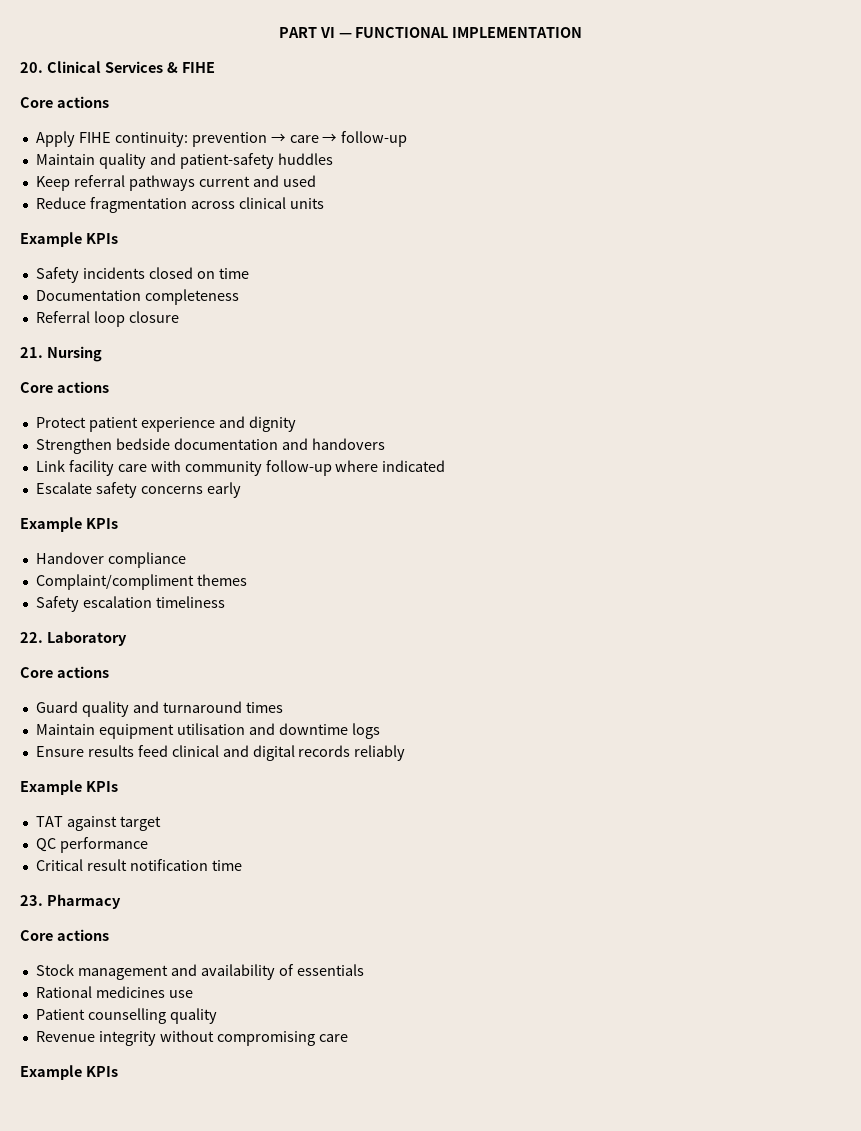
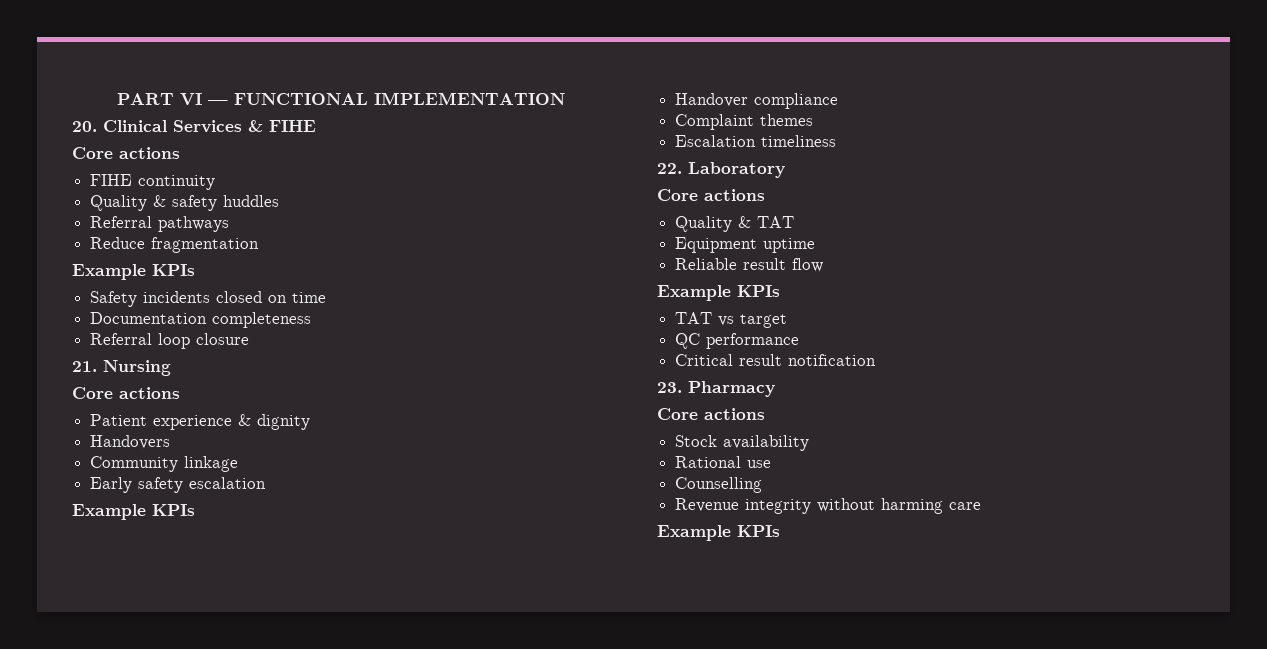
[35,131,408,147] [35,153,274,169] Apply FIHE continuity: prevention → care → follow-up // Maintain quality and patient-safety -> [90,174,216,190] [90,195,218,211] FIHE continuity // Quality & safety
[35,175,125,191] Keep referral -> [90,216,153,228] Referral
[198,175,316,187] current and used -> (230, 224) none
[190,197,324,209] across clinical units -> (260, 245) none
[35,416,296,432] [35,438,385,454] [35,460,446,476] [35,482,241,498] Protect patient experience and dignity // Strengthen bedside documentation and handovers // Link facility care with community follow-up where indicated // Escalate safety concerns early -> [90,414,311,430] [90,435,171,449] [90,456,239,472] [90,477,267,493] Patient experience & dignity // Handovers // Community linkage // Early safety escalation
[35,574,194,590] Complaint/compliment -> [675,114,755,130] Complaint
[35,596,152,612] Safety escalation -> [675,135,757,147] Escalation
[35,701,283,717] [35,723,380,739] [35,745,406,761] Guard quality and turnaround times // Maintain equipment utilisation and downtime logs // Ensure results feed clinical and digital records reliably -> [675,216,795,232] [675,237,816,253] [675,258,824,272] Quality & TAT // Equipment uptime // Reliable result flow
[66,816,117,831] against -> [718,316,735,326] vs
[211,860,242,871] time -> (877, 360) none
[77,964,197,980] management and -> (718, 441) none
[278,964,364,976] of essentials -> (810, 443) none
[95,986,165,998] medicines -> (742, 462) none
[35,1008,217,1024] Patient counselling quality -> [675,477,763,493] Counselling
[216,1031,315,1046] compromising -> [881,498,944,514] harming

